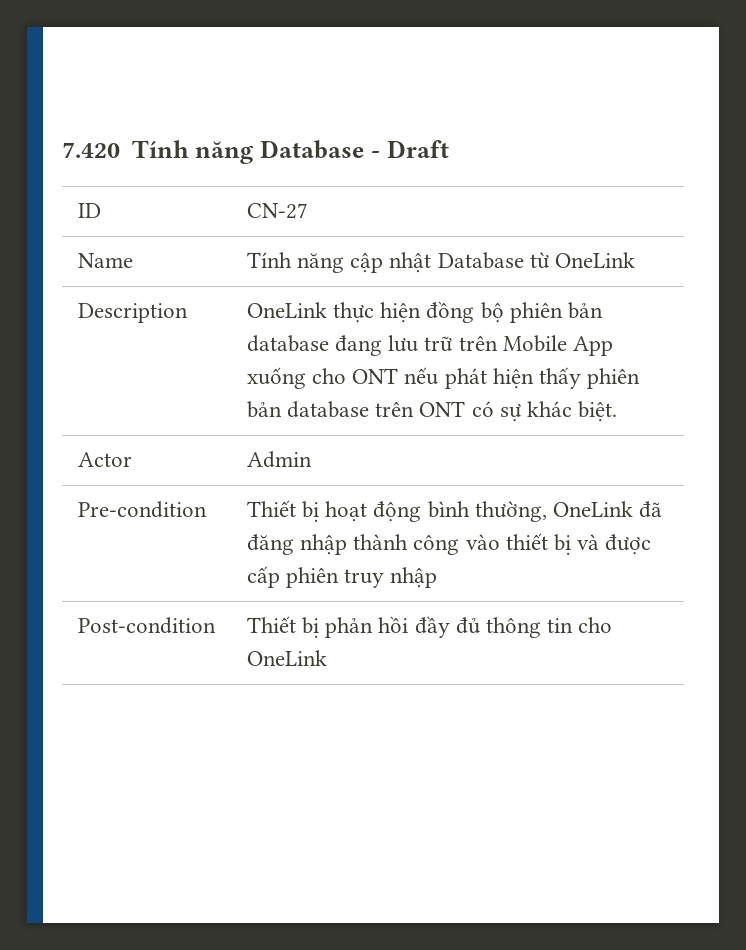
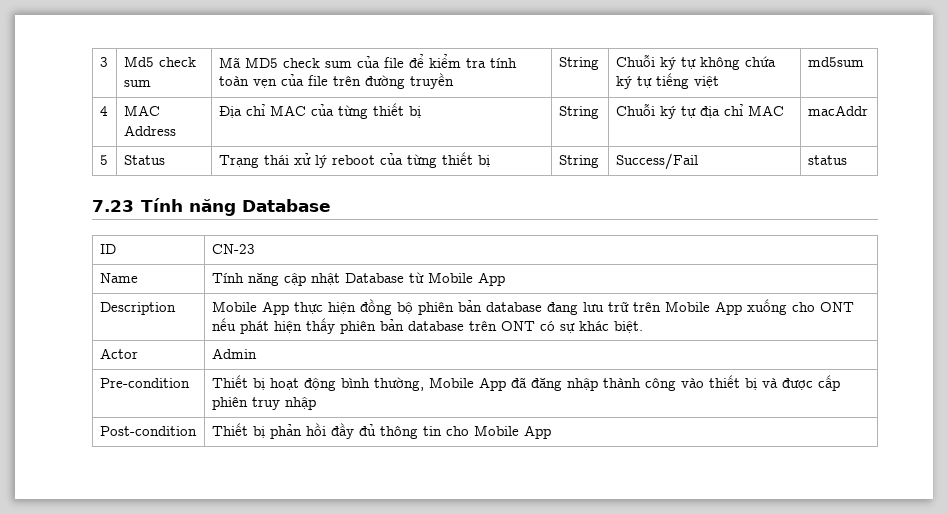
[62,142,120,158] 7.420 -> [99,57,108,67] [123,56,196,67] [123,80,151,87] [218,54,517,68] [218,73,454,89] [558,57,599,70] [615,54,776,70] [615,73,719,89] [807,57,864,67] [99,106,108,116] [123,105,160,116] [123,125,176,136] [218,103,421,119] [558,106,599,119] [615,103,784,119] [807,105,868,116] [99,155,108,165] [123,155,165,165] [218,152,490,168] [558,155,599,168] [615,153,698,170] [807,155,847,165] [92,200,134,212] 3 | Md5 check sum | Mã MD5 check sum của file để kiểm tra tính toàn vẹn của file trên đường truyền | String | Chuỗi ký tự không chứa ký tự tiếng việt | md5sum // 4 | MAC Address | Địa chỉ MAC của từng thiết bị | String | Chuỗi ký tự địa chỉ MAC | macAddr // 5 | Status | Trạng thái xử lý reboot của từng thiết bị | String | Success/Fail | status // 7.23
[371,140,450,158] - Draft -> (332, 205) none
[246,203,308,219] CN-27 -> [211,244,255,254] CN-23
[555,252,636,268] OneLink -> [427,272,505,286] Mobile App
[246,302,327,318] OneLink -> [211,301,289,315] Mobile App
[553,501,634,517] OneLink -> [428,377,506,391] Mobile App
[246,650,327,666] OneLink -> [473,425,551,439] Mobile App

